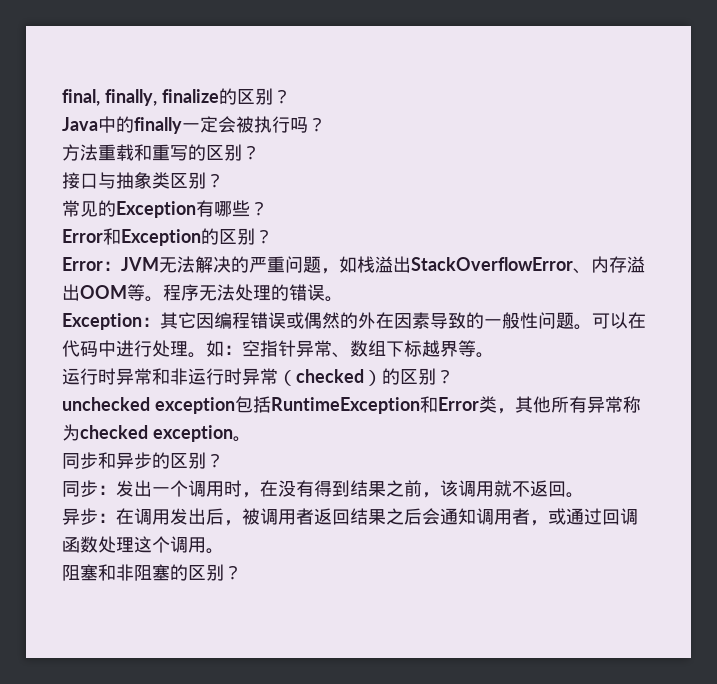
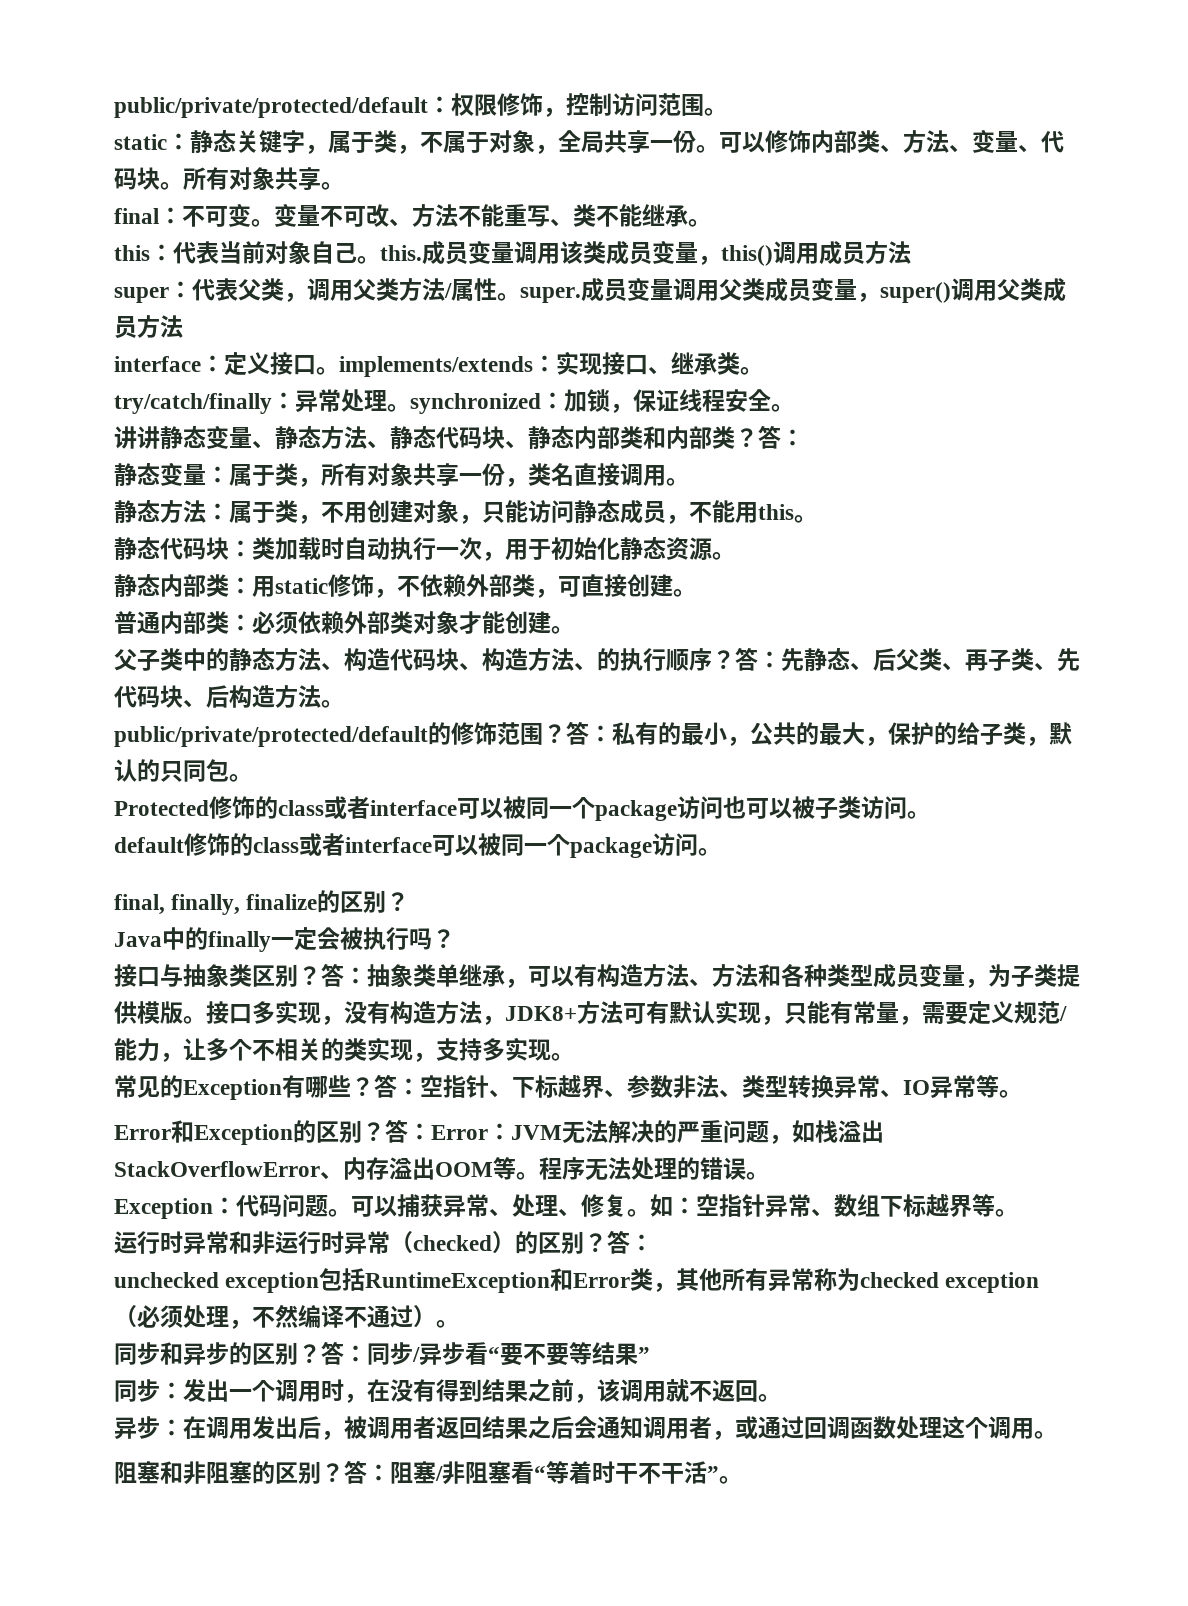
(62, 97) none -> [114,93,727,118] [114,129,1064,154] [114,167,344,190] [114,203,711,227] [114,240,911,266] [114,277,1066,303] [114,315,183,338] [114,351,763,377] [114,389,794,414] [114,425,804,450] [114,462,689,487] [114,500,817,524] [114,537,735,561] [114,574,696,598] [114,611,574,634] [114,647,1080,672] [114,685,344,708] [114,721,1072,747] [114,759,252,782] [114,796,930,821] [114,833,721,858] public/private/protected/default：权限修饰，控制访问范围。 // static：静态关键字，属于类，不属于对象，全局共享一份。可以修饰内部类、方法、变量、代码块。所有对象共享。 // final：不可变。变量不可改、方法不能重写、类不能继承。 // this：代表当前对象自己。this.成员变量调用该类成员变量，this()调用成员方法 // super：代表父类，调用父类方法/属性。super.成员变量调用父类成员变量，super()调用父类成员方法 // interface：定义接口。implements/extends：实现接口、继承类。 // try/catch/finally：异常处理。synchronized：加锁，保证线程安全。 // 讲讲静态变量、静态方法、静态代码块、静态内部类和内部类？答： // 静态变量：属于类，所有对象共享一份，类名直接调用。 // 静态方法：属于类，不用创建对象，只能访问静态成员，不能用this。 // 静态代码块：类加载时自动执行一次，用于初始化静态资源。 // 静态内部类：用static修饰，不依赖外部类，可直接创建。 // 普通内部类：必须依赖外部类对象才能创建。 // 父子类中的静态方法、构造代码块、构造方法、的执行顺序？答：先静态、后父类、再子类、先代码块、后构造方法。 // public/private/protected/default的修饰范围？答：私有的最小，公共的最大，保护的给子类，默认的只同包。 // Protected修饰的class或者interface可以被同一个package访问也可以被子类访问。 // default修饰的class或者interface可以被同一个package访问。 //
[62,144,260,161] // 方法重载和重写的区别？ -> (455, 938) none
(224, 180) none -> [321,963,1080,988] [114,1000,1067,1025] [114,1037,574,1062] 答：抽象类单继承，可以有构造方法、方法和各种类型成员变量，为子类提供模版。接口多实现，没有构造方法，JDK8+方法可有默认实现，只能有常量，需要定义规范/能力，让多个不相关的类实现，支持多实现。
(268, 208) none -> [374,1074,1022,1099] 答：空指针、下标越界、参数非法、类型转换异常、IO异常等。
(273, 236) // -> [385,1119,431,1143] 答：
[160,312,646,330] [62,340,188,357] 其它因编程错误或偶然的外在因素导致的一般性问题。可以在代码中进行处理 -> [236,1194,627,1218] 代码问题。可以捕获异常、处理、修复
(454, 376) none -> [607,1230,653,1254] 答：
(233, 433) none -> [114,1304,436,1329] （必须处理，不然编译不通过）
(224, 460) none -> [321,1341,650,1366] 答：同步/异步看“要不要等结果”
(242, 572) none -> [344,1460,742,1485] 答：阻塞/非阻塞看“等着时干不干活”。

